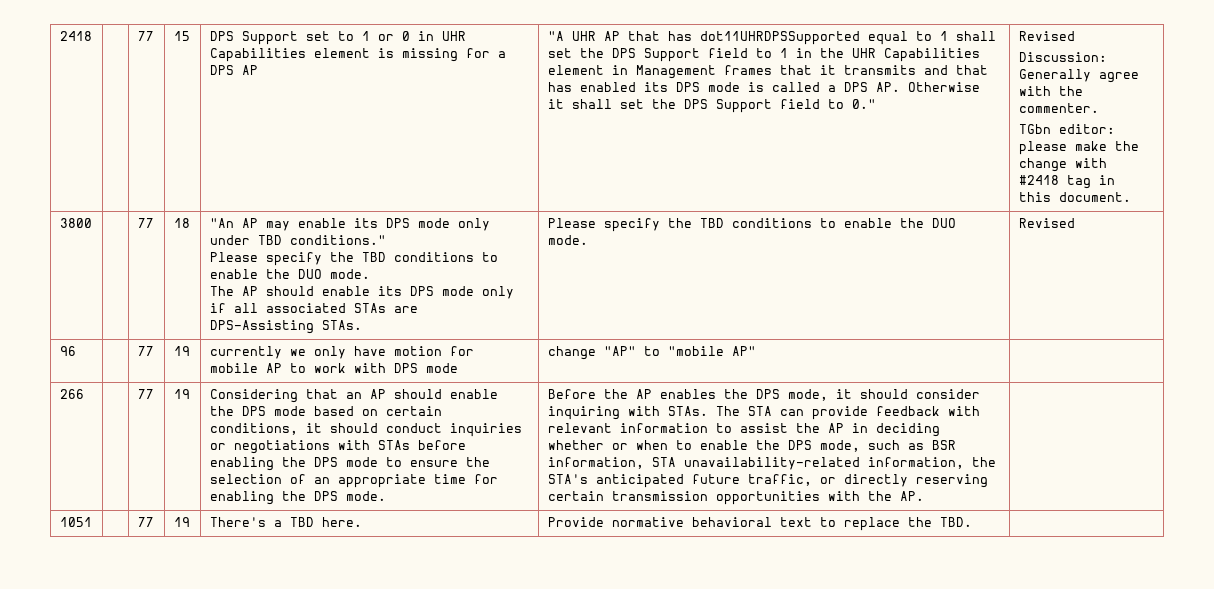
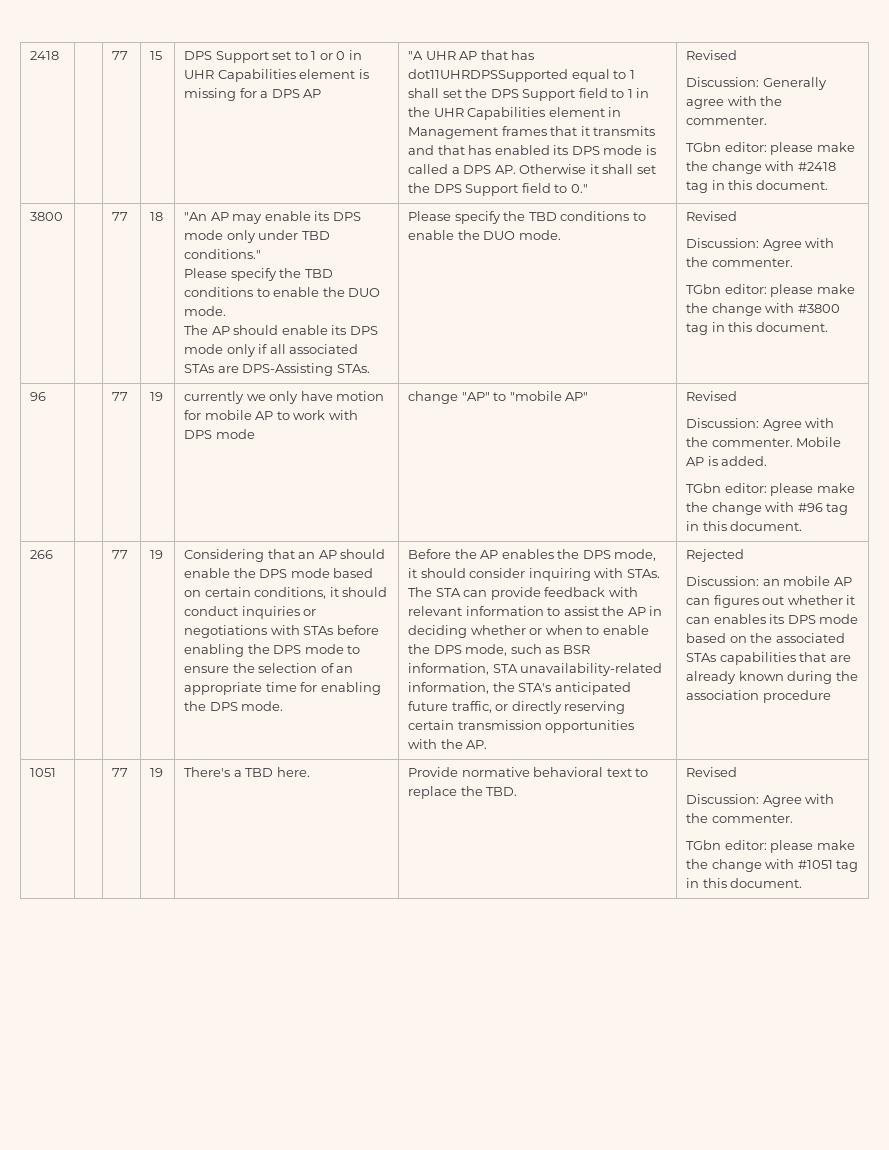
(1075, 223) none -> [686,238,835,251] [686,257,793,267] [686,284,855,297] [686,303,840,316] [686,322,828,335] // Discussion: Agree with the commenter. // TGbn editor: please make the change with #3800 tag in this document.
(756, 351) none -> [686,391,738,401] [686,418,835,431] [686,437,842,447] [686,456,768,466] [686,483,855,496] [686,502,849,515] [686,521,803,531] Revised // Discussion: Agree with the commenter. Mobile AP is added. // TGbn editor: please make the change with #96 tag in this document.
(924, 496) none -> [686,549,745,562] [686,576,852,586] [686,595,856,608] [686,614,859,624] [686,633,845,643] [686,652,851,665] [686,671,858,684] [686,690,831,703] Rejected // Discussion: an mobile AP can figures out whether it can enables its DPS mode based on the associated STAs capabilities that are already known during the association procedure
(972, 522) none -> [686,767,738,777] [686,794,835,807] [686,813,793,823] [686,840,855,853] [686,859,859,872] [686,878,803,888] Revised // Discussion: Agree with the commenter. // TGbn editor: please make the change with #1051 tag in this document.

